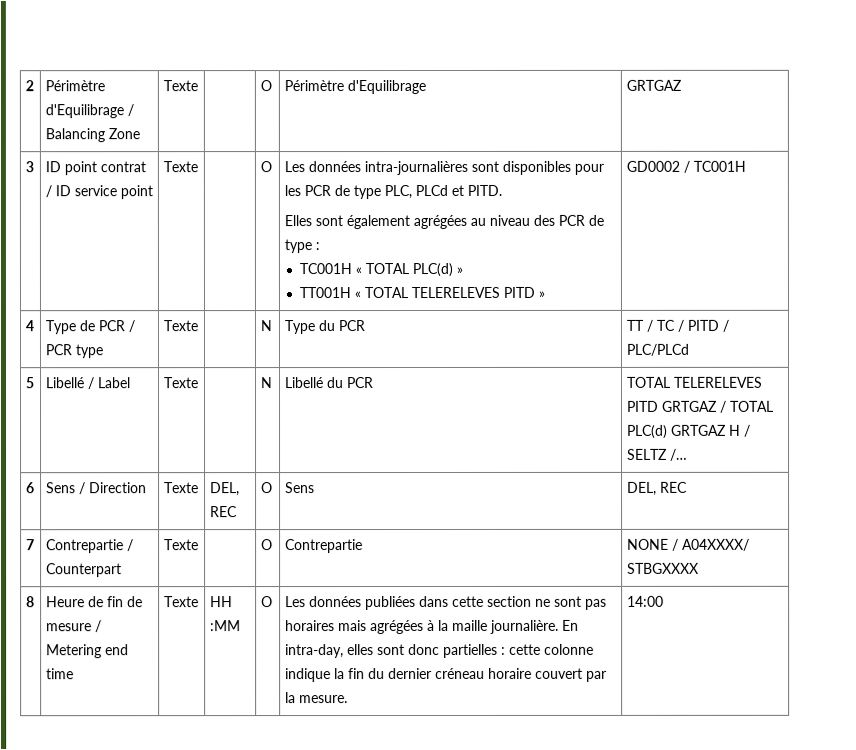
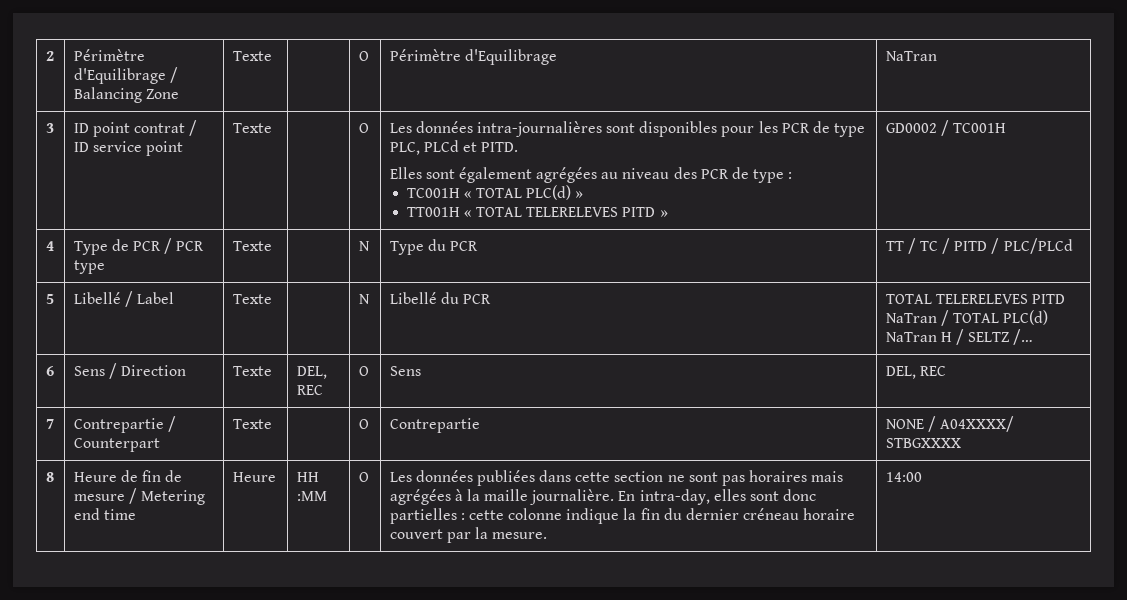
[625,79,681,91] GRTGAZ -> [885,51,937,61] NaTran
[661,400,717,412] GRTGAZ -> [885,313,937,323] NaTran
[670,424,726,436] GRTGAZ -> [885,332,937,342] NaTran
[163,596,199,608] Texte -> [232,472,276,482] Heure

